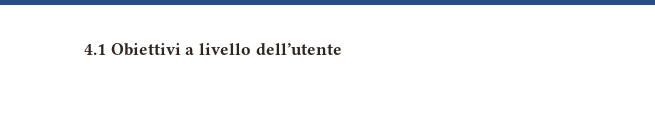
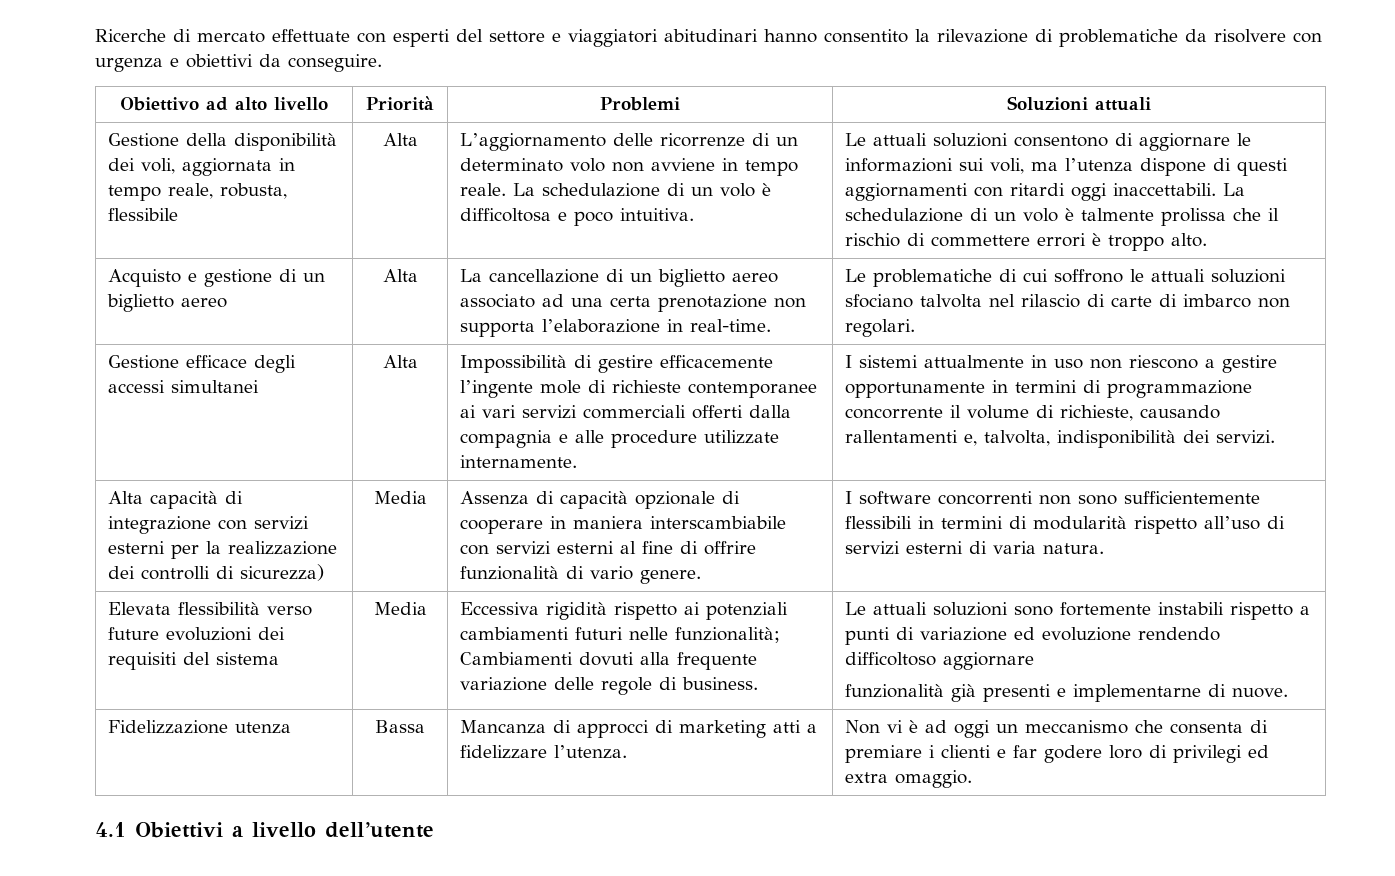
(84, 49) none -> [95,29,1322,47] [95,54,382,72] [120,97,328,111] [366,96,434,111] [600,97,680,111] [1007,96,1151,111] [108,133,338,151] [108,158,296,176] [108,183,288,201] [108,208,179,221] [382,133,418,146] [460,133,799,151] [460,158,799,176] [460,183,772,197] [460,208,695,226] [845,133,1252,151] [845,158,1289,176] [845,183,1246,201] [845,208,1280,226] [845,233,1208,251] [108,269,326,287] [107,294,228,312] [382,269,418,282] [460,269,779,287] [460,294,807,312] [460,319,772,337] [845,269,1287,287] [845,294,1291,308] [845,319,916,337] [108,355,297,373] [108,380,260,393] [382,355,418,368] [460,355,774,373] [460,380,818,398] [460,405,792,419] [460,430,780,448] [460,455,578,468] [845,355,1278,373] [845,380,1253,398] [845,405,1221,421] [845,430,1276,448] [108,491,244,509] [108,516,310,534] [108,541,338,559] [108,564,325,581] [373,491,427,504] [460,491,741,509] [460,516,787,534] [460,541,757,555] [460,566,702,584] [845,491,1261,505] [845,516,1286,534] [845,541,1105,555] [108,602,313,616] [108,627,286,641] [108,652,280,670] [373,602,427,615] [460,602,789,620] [460,627,781,643] [460,652,758,670] [460,677,759,695] [845,602,1311,620] [845,627,1221,645] [845,652,1035,670] [845,684,1289,702] [108,720,292,734] [375,720,425,733] [460,720,818,738] [460,745,628,759] [845,720,1269,738] [845,745,1270,763] [845,770,973,788] Ricerche di mercato effettuate con esperti del settore e viaggiatori abitudinari hanno consentito la rilevazione di problematiche da risolvere con urgenza e obiettivi da conseguire. // Obiettivo ad alto livello | Priorità | Problemi | Soluzioni attuali // Gestione della disponibilità dei voli, aggiornata in tempo reale, robusta, flessibile | Alta | L’aggiornamento delle ricorrenze di un determinato volo non avviene in tempo reale. La schedulazione di un volo è difficoltosa e poco intuitiva. | Le attuali soluzioni consentono di aggiornare le informazioni sui voli, ma l’utenza dispone di questi aggiornamenti con ritardi oggi inaccettabili. La schedulazione di un volo è talmente prolissa che il rischio di commettere errori è troppo alto. // Acquisto e gestione di un biglietto aereo | Alta | La cancellazione di un biglietto aereo associato ad una certa prenotazione non supporta l’elaborazione in real-time. | Le problematiche di cui soffrono le attuali soluzioni sfociano talvolta nel rilascio di carte di imbarco non regolari. // Gestione efficace degli accessi simultanei | Alta | Impossibilità di gestire efficacemente l’ingente mole di richieste contemporanee ai vari servizi commerciali offerti dalla compagnia e alle procedure utilizzate internamente. | I sistemi attualmente in uso non riescono a gestire opportunamente in termini di programmazione concorrente il volume di richieste, causando rallentamenti e, talvolta, indisponibilità dei servizi. // Alta capacità di integrazione con servizi esterni per la realizzazione dei controlli di sicurezza) | Media | Assenza di capacità opzionale di cooperare in maniera interscambiabile con servizi esterni al fine di offrire funzionalità di vario genere. | I software concorrenti non sono sufficientemente flessibili in termini di modularità rispetto all’uso di servizi esterni di varia natura. // Elevata flessibilità verso future evoluzioni dei requisiti del sistema | Media | Eccessiva rigidità rispetto ai potenziali cambiamenti futuri nelle funzionalità; Cambiamenti dovuti alla frequente variazione delle regole di business. | Le attuali soluzioni sono fortemente instabili rispetto a punti di variazione ed evoluzione rendendo difficoltoso aggiornare // funzionalità già presenti e implementarne di nuove. // Fidelizzazione utenza | Bassa | Mancanza di approcci di marketing atti a fidelizzare l’utenza. | Non vi è ad oggi un meccanismo che consenta di premiare i clienti e far godere loro di privilegi ed extra omaggio. //

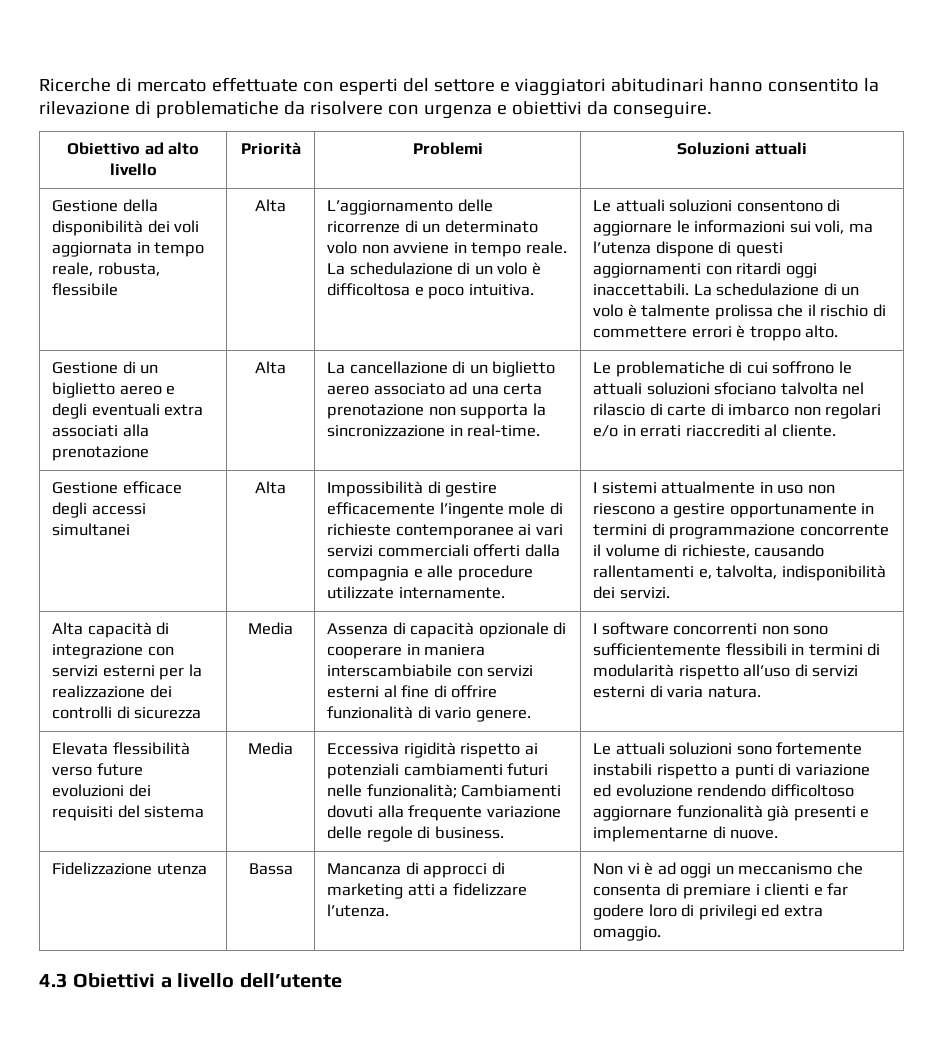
[141,158,176,174] voli, -> [174,220,200,233] voli
[108,269,326,287] [107,294,228,312] Acquisto e gestione di un biglietto aereo -> [52,361,159,374] [52,382,176,398] [52,403,204,419] [52,424,149,437] [52,446,150,461] Gestione di un biglietto aereo e degli eventuali extra associati alla prenotazione
[542,319,661,333] l’elaborazione -> [532,403,546,416] [327,425,446,437] la sincronizzazione
[845,319,916,337] regolari. -> [825,403,882,419] [593,424,836,437] regolari e/o in errati riaccrediti al cliente.
[240,564,325,581] sicurezza) -> [134,707,202,719] sicurezza
(1035, 661) // -> (673, 813) none
[95,822,126,837] 4.1 -> [39,973,68,988] 4.3

